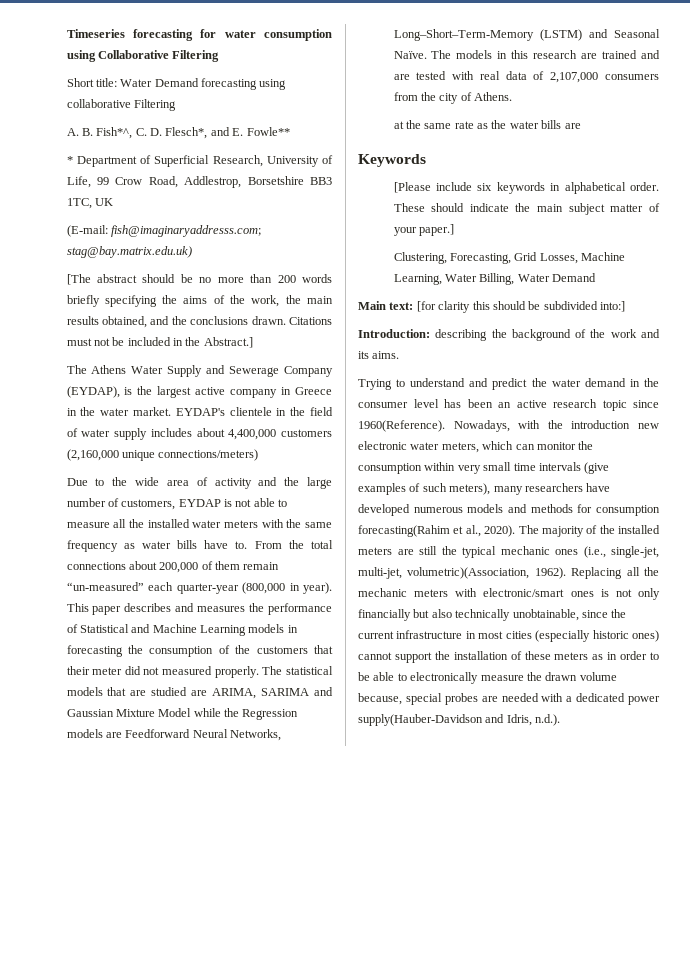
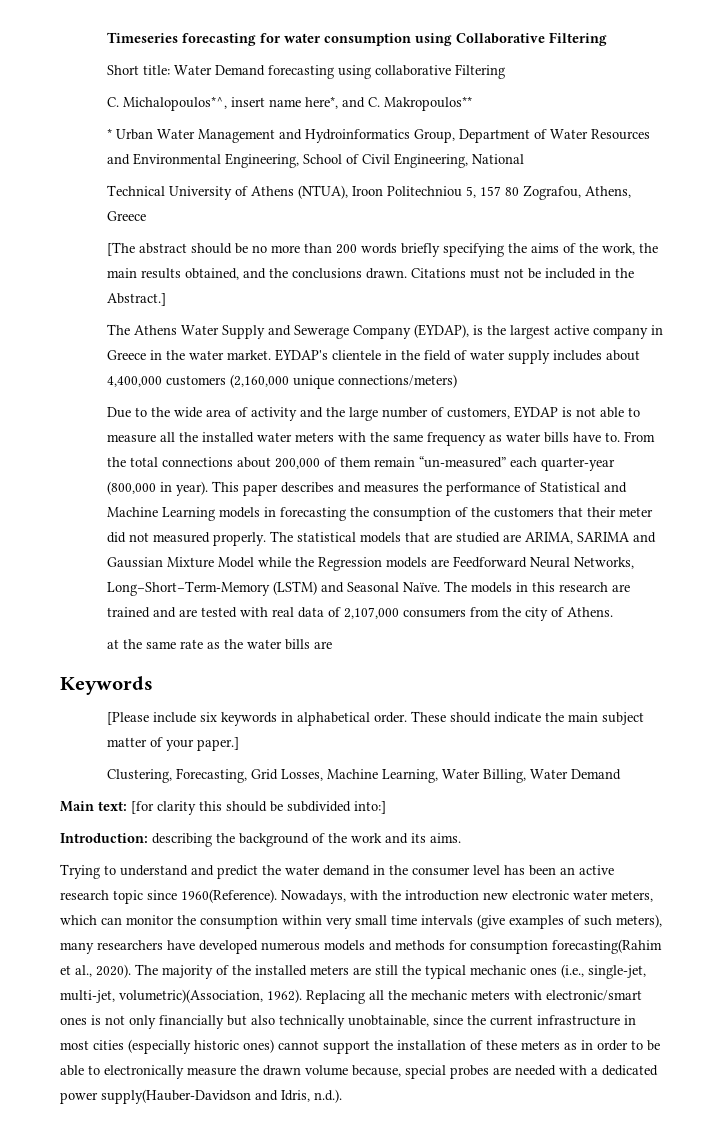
[66,127,290,139] [66,155,333,167] [66,176,332,188] [66,198,113,209] [66,225,261,237] [66,246,192,258] A. B. Fish*^, C. D. Flesch*, and E. Fowle** // * Department of Superficial Research, University of Life, 99 Crow Road, Addlestrop, Borsetshire BB3 1TC, UK // (E-mail: fish@imaginaryaddresss.com; stag@bay.matrix.edu.uk) -> [107,96,473,111] [107,128,651,143] [107,153,525,168] [107,185,632,200] [107,211,147,221] C. Michalopoulos*^, insert name here*, and C. Makropoulos** // * Urban Water Management and Hydroinformatics Group, Department of Water Resources and Environmental Engineering, School of Civil Engineering, National // Technical University of Athens (NTUA), Iroon Politechniou 5, 157 80 Zografou, Athens, Greece

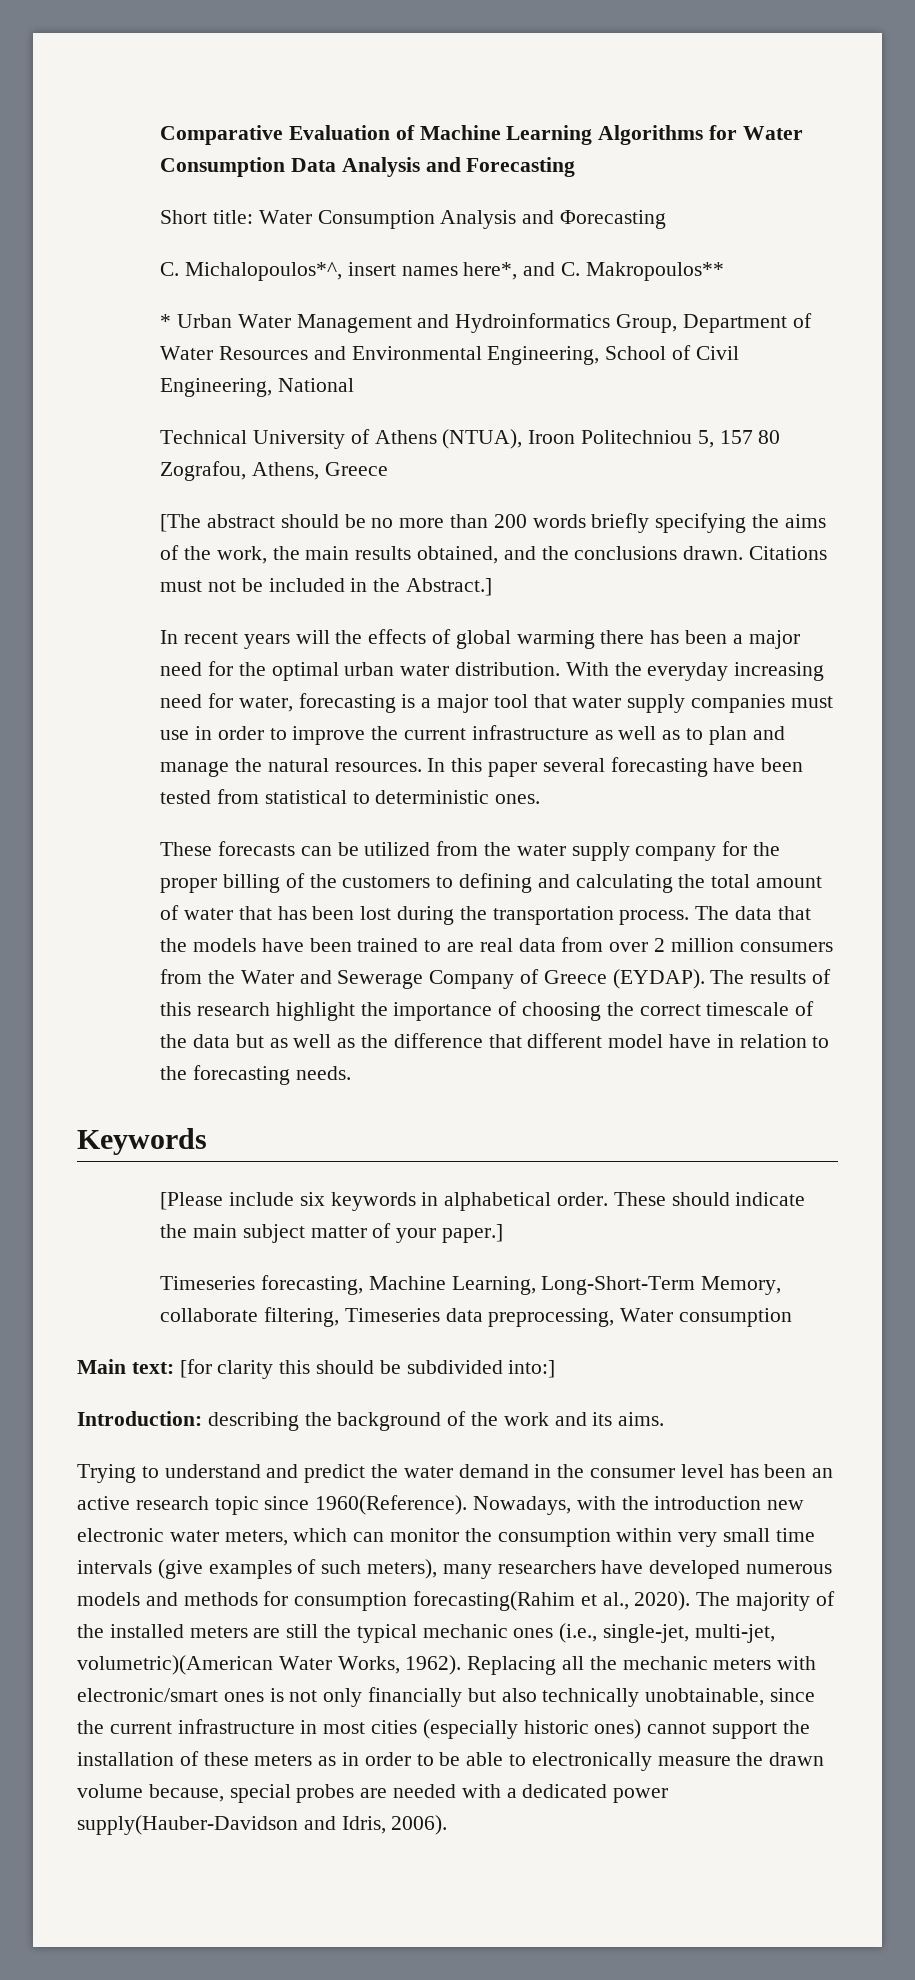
[107,32,608,46] [107,64,506,79] Timeseries forecasting for water consumption using Collaborative Filtering // Short title: Water Demand forecasting using collaborative Filtering -> [160,125,803,145] [160,157,576,177] [160,210,666,229] Comparative Evaluation of Machine Learning Algorithms for Water Consumption Data Analysis and Forecasting // Short title: Water Consumption Analysis and Φorecasting
[269,99,302,107] name -> [401,266,458,276] names
[107,324,664,339] [107,349,641,364] [107,374,458,389] [107,406,641,421] [107,431,656,446] [107,456,616,471] [107,481,628,496] [107,507,654,521] [107,531,657,546] [107,556,635,571] [107,581,631,596] [107,607,614,621] [107,639,333,650] The Athens Water Supply and Sewerage Company (EYDAP), is the largest active company in Greece in the water market. EYDAP's clientele in the field of water supply includes about 4,400,000 customers (2,160,000 unique connections/meters) // Due to the wide area of activity and the large number of customers, EYDAP is not able to measure all the installed water meters with the same frequency as water bills have to. From the total connections about 200,000 of them remain “un-measured” each quarter-year (800,000 in year). This paper describes and measures the performance of Statistical and Machine Learning models in forecasting the consumption of the customers that their meter did not measured properly. The statistical models that are studied are ARIMA, SARIMA and Gaussian Mixture Model while the Regression models are Feedforward Neural Networks, Long–Short–Term-Memory (LSTM) and Seasonal Naïve. The models in this research are trained and are tested with real data of 2,107,000 consumers from the city of Athens. // at the same rate as the water bills are -> [160,629,800,649] [160,661,825,681] [160,693,833,713] [160,725,785,745] [160,757,804,777] [160,789,541,804] [160,841,780,861] [160,873,822,893] [160,905,811,925] [160,937,833,952] [160,969,831,989] [160,1001,815,1021] [160,1033,830,1048] [160,1065,351,1085] In recent years will the effects of global warming there has been a major need for the optimal urban water distribution. With the everyday increasing need for water, forecasting is a major tool that water supply companies must use in order to improve the current infrastructure as well as to plan and manage the natural resources. In this paper several forecasting have been tested from statistical to deterministic ones. // These forecasts can be utilized from the water supply company for the proper billing of the customers to defining and calculating the total amount of water that has been lost during the transportation process. The data that the models have been trained to are real data from over 2 million consumers from the Water and Sewerage Company of Greece (EYDAP). The results of this research highlight the importance of choosing the correct timescale of the data but as well as the difference that different model have in relation to the forecasting needs.
[107,768,622,783] Clustering, Forecasting, Grid Losses, Machine Learning, Water Billing, Water Demand -> [160,1275,782,1295] [160,1307,792,1327] Timeseries forecasting, Machine Learning, Long-Short-Term Memory, collaborate filtering, Timeseries data preprocessing, Water consumption
[119,989,263,1003] volumetric)(Association, -> [77,1655,400,1675] volumetric)(American Water Works,
[314,1089,342,1103] n.d.). -> [391,1815,448,1835] 2006).

